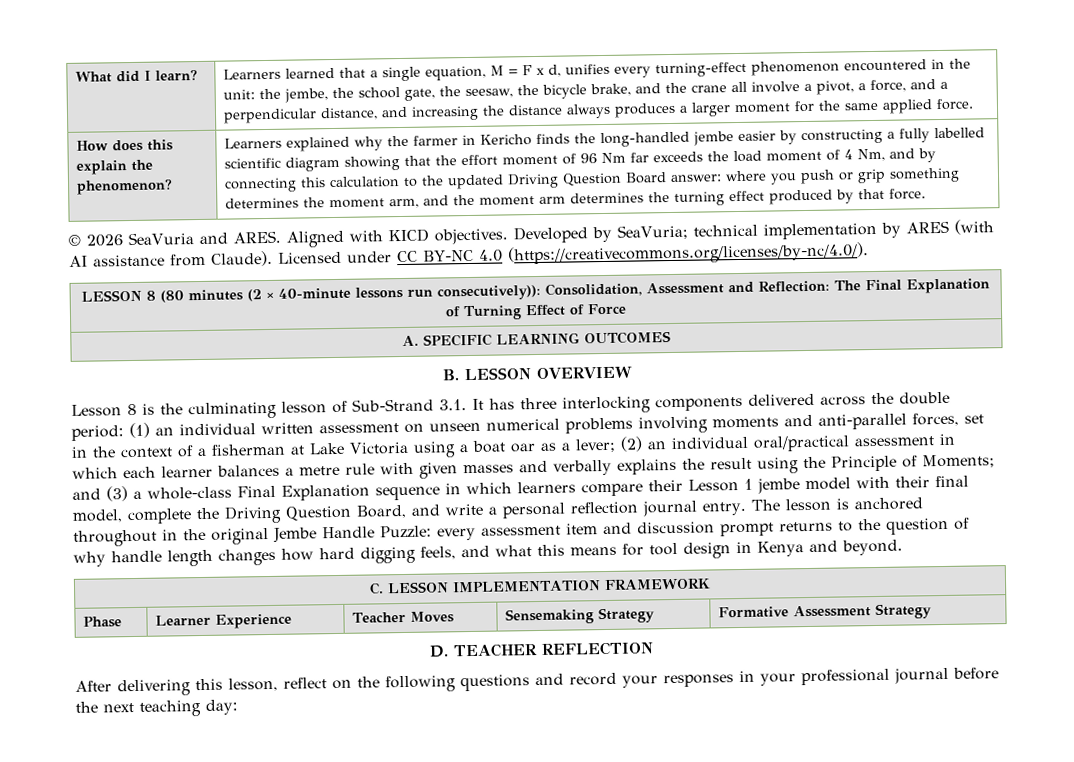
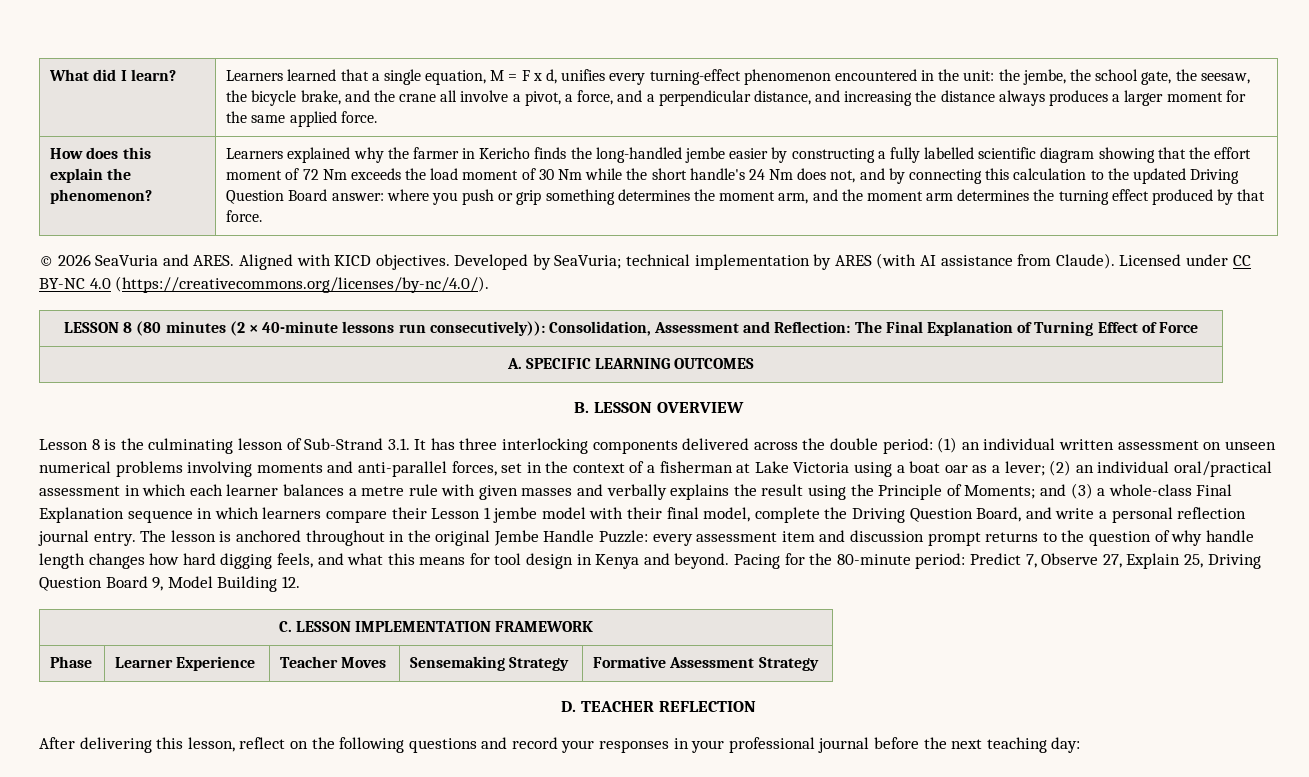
[579,152,649,164] 96 Nm far -> [302,169,347,180] 72 Nm
[843,148,885,162] 4 Nm, -> [538,168,856,183] 30 Nm while the short handle's 24 Nm does not,
(903, 547) none -> [734,553,1261,569] [39,576,300,592] Pacing for the 80-minute period: Predict 7, Observe 27, Explain 25, Driving Question Board 9, Model Building 12.

